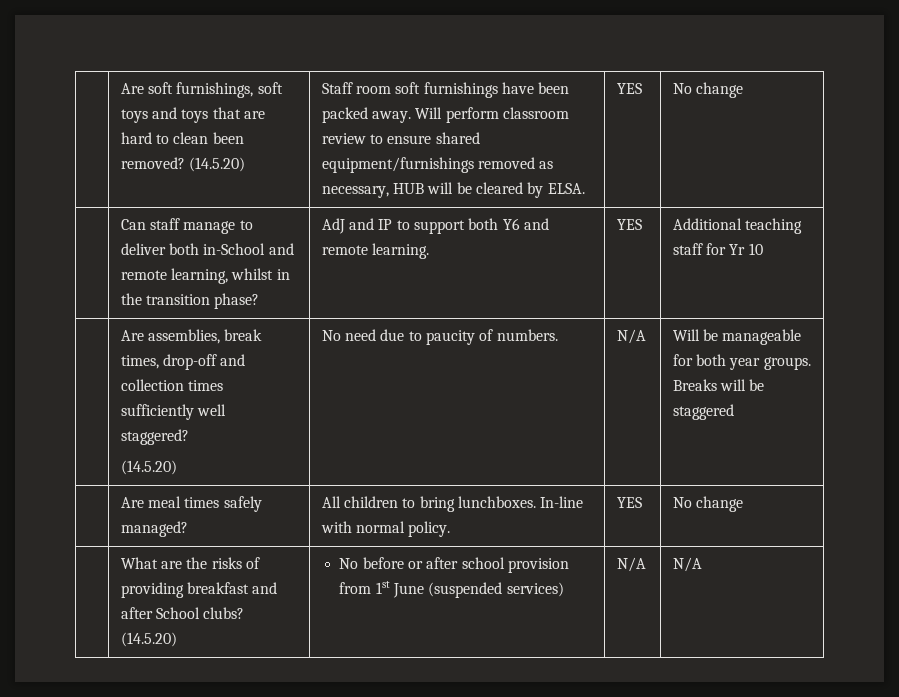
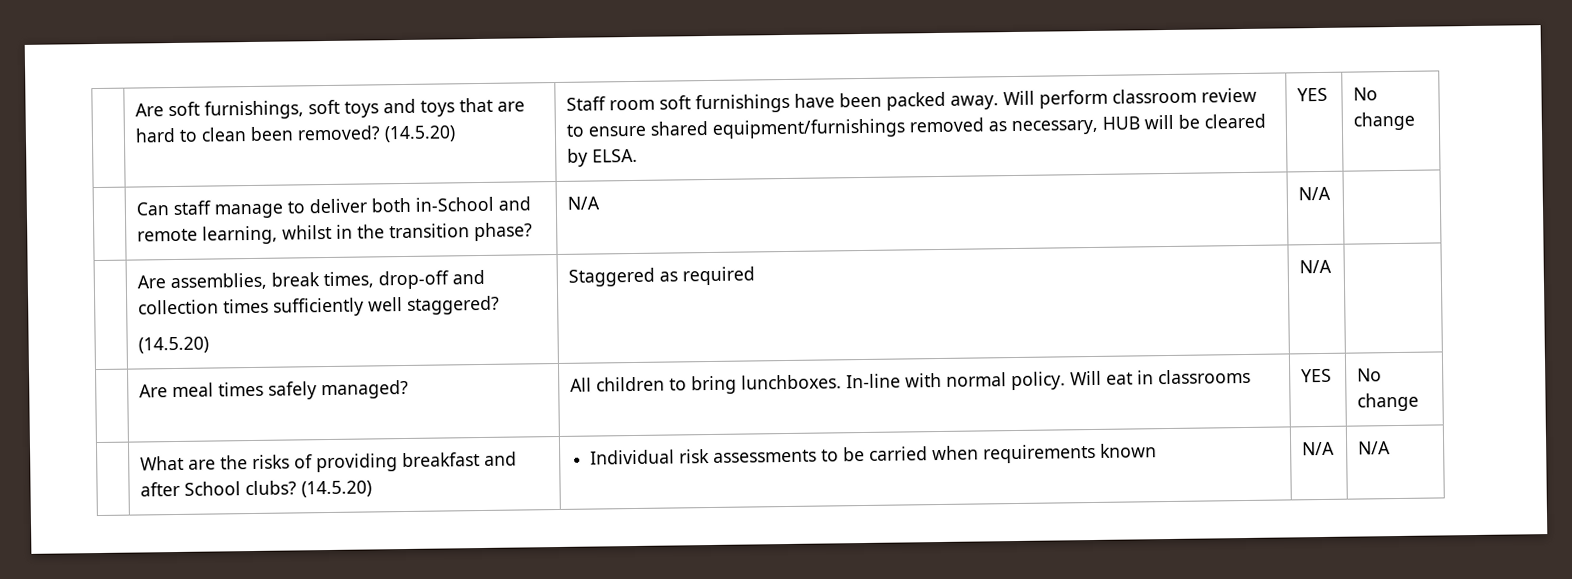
[321,218,549,234] [321,243,430,259] [616,219,642,230] [672,218,803,234] [672,243,763,255] AdJ and IP to support both Y6 and remote learning. | YES | Additional teaching staff for Yr 10 -> [566,196,600,210] [1297,186,1331,201] N/A | N/A |
[321,329,558,345] [616,329,646,344] [672,329,802,345] [672,354,811,370] [672,379,765,391] [672,404,734,420] No need due to paucity of numbers. | N/A | Will be manageable for both year groups. Breaks will be staggered -> [567,266,755,287] [1298,259,1332,274] Staggered as required | N/A |
(451, 529) none -> [1069,368,1251,386] Will eat in classrooms
[339,557,569,573] [339,581,564,598] No before or after school provision from 1st June (suspended services) -> [589,443,1157,465] Individual risk assessments to be carried when requirements known

